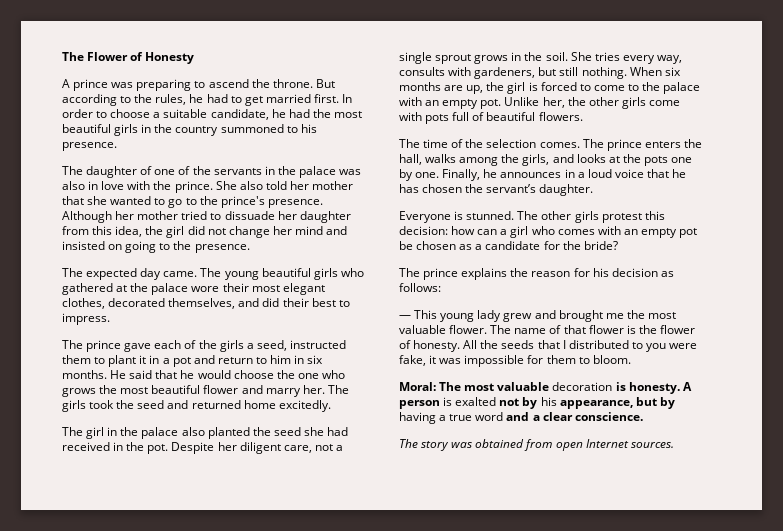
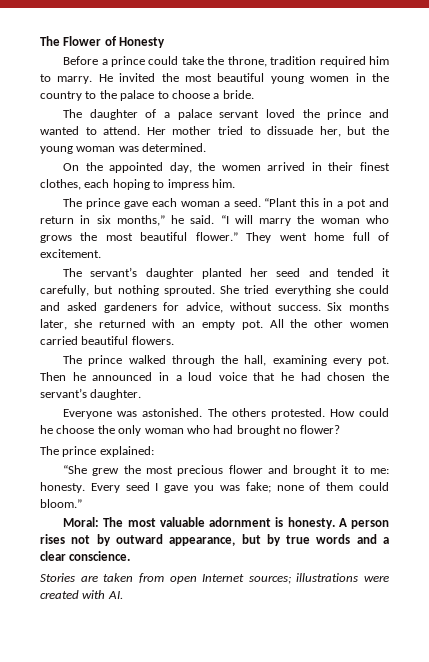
[62,79,335,91] [62,94,353,106] [62,109,362,120] [62,124,317,136] [62,142,117,151] [62,166,362,178] [62,181,354,193] [62,196,323,208] [62,211,351,223] [62,226,348,238] [62,241,250,253] [62,268,364,280] [62,283,325,295] [62,298,350,309] [62,313,110,325] [62,340,346,352] [62,355,147,367] A prince was preparing to ascend the throne. But according to the rules, he had to get married first. In order to choose a suitable candidate, he had the most beautiful girls in the country summoned to his presence. // The daughter of one of the servants in the palace was also in love with the prince. She also told her mother that she wanted to go to the prince's presence. Although her mother tried to dissuade her daughter from this idea, the girl did not change her mind and insisted on going to the presence. // The expected day came. The young beautiful girls who gathered at the palace wore their most elegant clothes, decorated themselves, and did their best to impress. // The prince gave each of the girls a seed, instructed them to plant it -> [63,56,390,67] [40,73,389,84] [40,90,254,101] [63,109,389,120] [40,126,390,137] [40,143,207,154] [63,162,390,173] [40,179,235,190] [63,198,320,209] Before a prince could take the throne, tradition required him to marry. He invited the most beautiful young women in the country to the palace to choose a bride. // The daughter of a palace servant loved the prince and wanted to attend. Her mother tried to dissuade her, but the young woman was determined. // On the appointed day, the women arrived in their finest clothes, each hoping to impress him. // The prince gave each woman a seed. “Plant this
[255,355,324,364] [62,370,319,379] to him in six months. He said that he would choose the one -> [80,215,360,226] in six months,” he said. “I will marry the woman
[203,385,349,397] [62,400,331,412] [62,427,349,439] [62,442,343,454] [399,52,682,64] [399,67,681,79] [399,82,701,94] [399,97,680,109] [399,112,583,124] [399,139,702,151] [399,154,693,166] [399,169,562,181] flower and marry her. The girls took the seed and returned home excitedly. // The girl in the palace also planted the seed she had received in the pot. Despite her diligent care, not a single sprout grows in the soil. She tries every way, consults with gardeners, but still nothing. When six months are up, the girl is forced to come to the palace with an empty pot. Unlike her, the other girls come with pots full of beautiful flowers. // The time of the selection comes. The prince enters the hall, walks among the girls, and looks at the pots one by one. Finally, he announces -> [195,232,390,243] [40,249,101,258] [63,267,390,279] [40,285,389,296] [40,302,389,313] [40,319,390,330] [40,336,174,345] [63,355,389,366] [40,372,153,381] flower.” They went home full of excitement. // The servant’s daughter planted her seed and tended it carefully, but nothing sprouted. She tried everything she could and asked gardeners for advice, without success. Six months later, she returned with an empty pot. All the other women carried beautiful flowers. // The prince walked through the hall, examining every pot. Then he announced
[399,184,419,193] has -> [300,372,321,381] had
[454,211,665,223] [399,226,698,238] [399,241,618,250] [399,268,674,280] [399,283,441,292] [399,310,676,322] [399,325,695,334] [399,340,698,352] [399,355,631,367] is stunned. The other girls protest this decision: how can a girl who comes with an empty pot be chosen as a candidate for the bride? // The prince explains the reason for his decision as follows: // — This young lady grew and brought me the most valuable flower. The name of that flower is the flower of honesty. All the seeds that I distributed to you were fake, it was impossible for them to bloom. -> [117,408,389,419] [40,425,341,436] [40,446,154,457] [63,465,390,476] [40,482,389,493] [40,499,82,508] was astonished. The others protested. How could he choose the only woman who had brought no flower? // The prince explained: // “She grew the most precious flower and brought it to me: honesty. Every seed I gave you was fake; none of them could bloom.”
[552,382,613,391] decoration -> [209,517,272,527] adornment
[443,397,497,406] is exalted -> [40,534,65,544] rises
[540,397,557,406] his -> [115,534,163,544] outward
[399,412,504,424] having a true word -> [286,534,351,544] true words
[399,439,674,451] The story was obtained from open Internet sources. -> [40,573,389,584] [40,590,123,599] Stories are taken from open Internet sources; illustrations were created with AI.

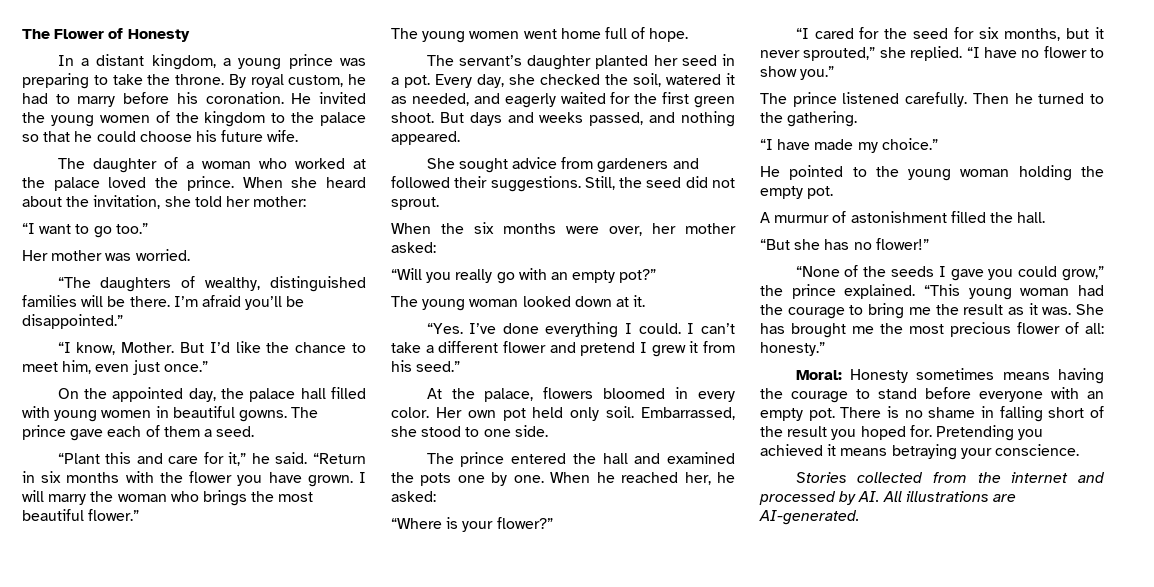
[63,56,390,67] [40,73,389,84] [40,90,254,101] [63,109,389,120] [40,126,390,137] [40,143,207,154] Before a prince could take the throne, tradition required him to marry. He invited the most beautiful young women in the country to the palace to choose a bride. // The daughter of a palace servant loved the prince and wanted to attend. Her mother tried to dissuade her, but the young woman was determined. -> [57,54,366,70] [22,73,366,89] [22,92,366,107] [22,111,366,127] [22,130,299,142] [57,157,366,173] [22,176,366,191] [22,195,307,209] [22,223,148,238] [22,249,190,261] [57,276,366,292] [22,295,305,310] [22,314,123,329] [57,341,366,355] [22,360,208,375] In a distant kingdom, a young prince was preparing to take the throne. By royal custom, he had to marry before his coronation. He invited the young women of the kingdom to the palace so that he could choose his future wife. // The daughter of a woman who worked at the palace loved the prince. When she heard about the invitation, she told her mother: // “I want to go too.” // Her mother was worried. // “The daughters of wealthy, distinguished families will be there. I’m afraid you’ll be disappointed.” // “I know, Mother. But I’d like the chance to meet him, even just once.”
[221,162,390,171] [40,179,235,190] women arrived in their finest clothes, each hoping to impress him. // -> [249,387,366,402] [22,406,287,422] palace hall filled with young women in beautiful gowns.
[180,201,220,207] woman -> [145,425,200,437] of them
(261, 202) none -> (255, 431) //
[323,198,390,209] [40,215,229,226] in a pot and return in six months,” he said. “I -> [136,452,366,466] [22,471,366,487] and care for it,” he said. “Return in six months with the flower you have grown. I
[40,235,72,243] grows -> [202,490,247,506] brings
[246,232,272,243] They -> [391,28,520,43] // The young women
[40,249,101,258] excitement. -> [649,28,689,42] hope.
[308,268,390,277] [40,285,389,296] [40,302,389,313] [40,319,390,330] [40,336,174,345] [63,355,389,366] [40,372,389,381] [40,388,142,400] [63,408,389,419] [40,425,341,436] [40,446,154,457] [63,465,390,476] [40,482,389,493] [40,499,82,508] [63,517,389,529] [40,534,390,546] [40,551,131,561] [40,573,389,584] [40,590,123,599] and tended it carefully, but nothing sprouted. She tried everything she could and asked gardeners for advice, without success. Six months later, she returned with an empty pot. All the other women carried beautiful flowers. // The prince walked through the hall, examining every pot. Then he announced in a loud voice that he had chosen the servant’s daughter. // Everyone was astonished. The others protested. How could he choose the only woman who had brought no flower? // The prince explained: // “She grew the most precious flower and brought it to me: honesty. Every seed I gave you was fake; none of them could bloom.” // Moral: The most valuable adornment is honesty. A person rises not by outward appearance, but by true words and a clear conscience. // Stories are taken from open Internet sources; illustrations were created with AI. -> [722,54,735,66] [391,73,735,88] [391,92,735,108] [391,111,735,127] [391,131,460,145] [426,157,699,173] [391,176,735,192] [391,197,439,210] [391,222,736,236] [391,242,436,253] [391,268,657,284] [391,295,646,311] [426,322,735,338] [391,341,735,357] [391,360,461,372] [426,387,735,402] [391,406,735,421] [391,425,548,437] [426,452,735,467] [391,472,735,486] [391,491,436,502] [391,517,553,532] [795,27,1104,41] [760,46,1104,61] [760,66,835,80] [760,92,1104,107] [760,111,858,127] [760,138,938,153] [760,165,1104,181] [760,186,834,199] [760,211,1046,223] [760,238,929,250] [795,265,1104,281] [760,284,1104,300] [760,303,1104,319] [760,322,1104,338] [760,342,825,356] [795,368,1104,384] [760,387,1104,403] [760,406,1104,422] [760,425,1044,441] [760,444,1079,460] [795,472,1105,483] [759,491,1016,505] [759,510,859,525] in a pot. Every day, she checked the soil, watered it as needed, and eagerly waited for the first green shoot. But days and weeks passed, and nothing appeared. // She sought advice from gardeners and followed their suggestions. Still, the seed did not sprout. // When the six months were over, her mother asked: // “Will you really go with an empty pot?” // The young woman looked down at it. // “Yes. I’ve done everything I could. I can’t take a different flower and pretend I grew it from his seed.” // At the palace, flowers bloomed in every color. Her own pot held only soil. Embarrassed, she stood to one side. // The prince entered the hall and examined the pots one by one. When he reached her, he asked: // “Where is your flower?” // “I cared for the seed for six months, but it never sprouted,” she replied. “I have no flower to show you.” // The prince listened carefully. Then he turned to the gathering. // “I have made my choice.” // He pointed to the young woman holding the empty pot. // A murmur of astonishment filled the hall. // “But she has no flower!” // “None of the seeds I gave you could grow,” the prince explained. “This young woman had the courage to bring me the result as it was. She has brought me the most precious flower of all: honesty.” // Moral: Honesty sometimes means having the courage to stand before everyone with an empty pot. There is no shame in falling short of the result you hoped for. Pretending you achieved it means betraying your conscience. // Stories collected from the internet and processed by AI. All illustrations are AI-generated.

